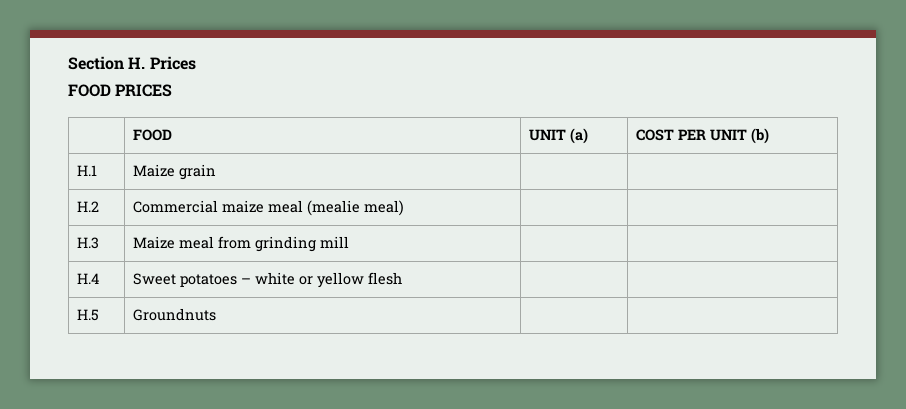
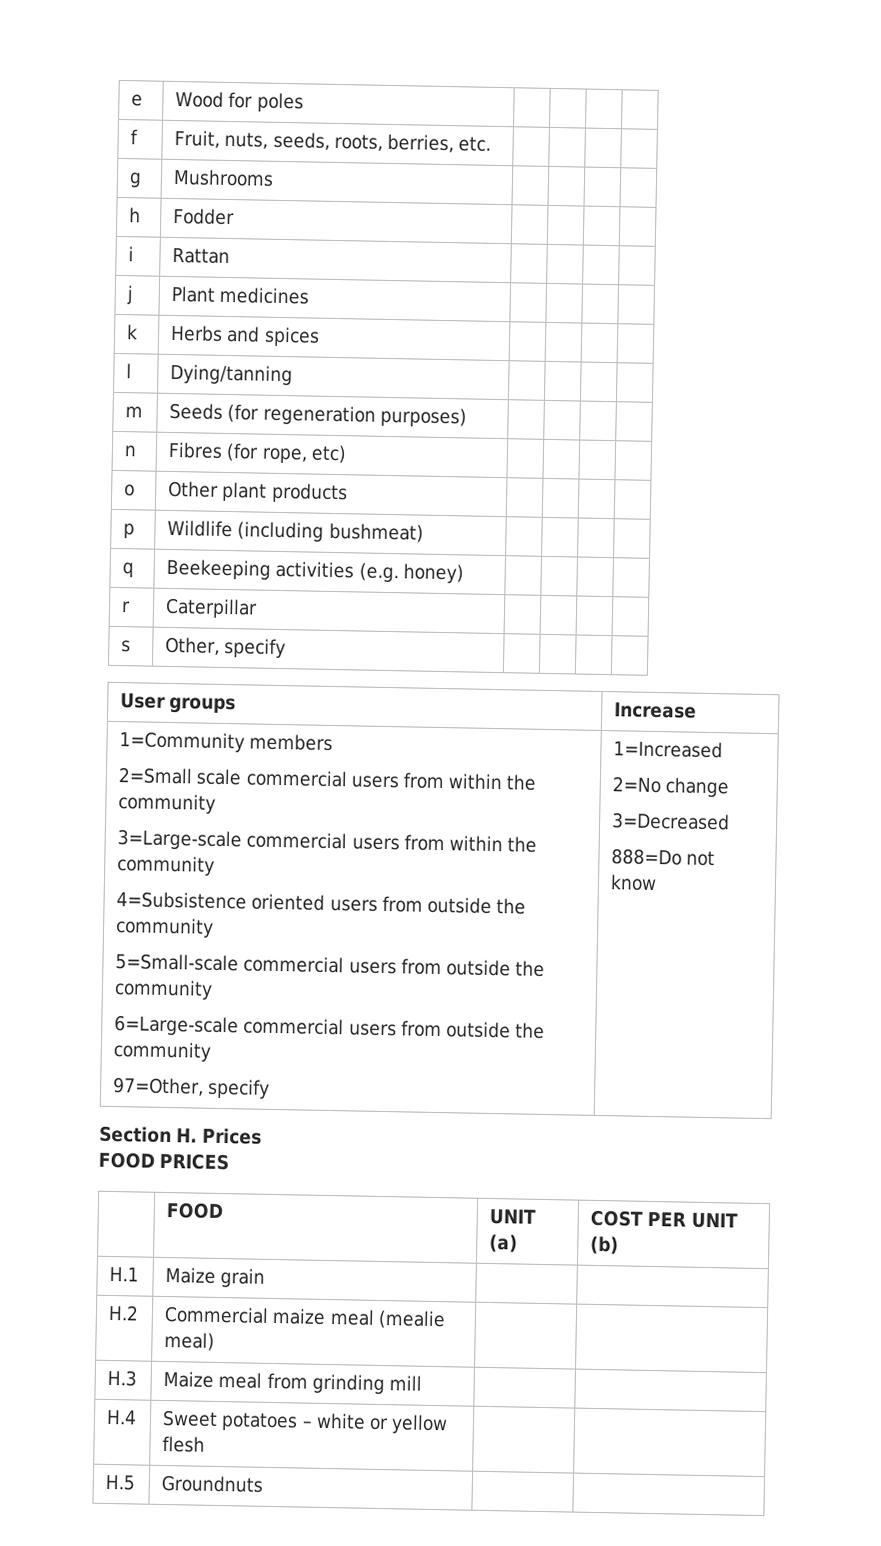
(68, 63) none -> [131,94,144,107] [175,90,304,113] [130,129,139,145] [174,129,491,154] [129,172,143,188] [173,168,275,187] [129,207,142,223] [173,207,236,226] [128,246,135,262] [172,247,231,265] [126,285,134,305] [171,285,310,305] [126,324,139,340] [170,324,320,347] [126,363,133,379] [170,363,294,386] [125,406,144,418] [169,402,467,428] [124,445,138,457] [168,441,347,464] [124,484,136,497] [168,480,348,504] [123,523,136,539] [167,519,424,543] [122,562,135,578] [166,558,464,584] [121,601,132,613] [165,597,259,619] [121,640,132,653] [165,636,287,659] [120,693,237,715] [614,702,698,719] [119,731,334,753] [118,767,537,791] [118,793,217,814] [117,829,537,853] [117,855,216,876] [116,891,526,915] [115,917,215,938] [115,953,545,977] [114,979,214,1000] [114,1015,545,1039] [113,1041,212,1062] [112,1076,271,1099] [613,740,724,759] [612,776,730,798] [612,812,731,831] [611,848,716,867] [610,874,658,892] e | Wood for poles | | | | // f | Fruit, nuts, seeds, roots, berries, etc. | | | | // g | Mushrooms | | | | // h | Fodder | | | | // i | Rattan | | | | // j | Plant medicines | | | | // k | Herbs and spices | | | | // l | Dying/tanning | | | | // m | Seeds (for regeneration purposes) | | | | // n | Fibres (for rope, etc) | | | | // o | Other plant products | | | | // p | Wildlife (including bushmeat) | | | | // q | Beekeeping activities (e.g. honey) | | | | // r | Caterpillar | | | | // s | Other, specify | | | | // User groups | Increase // 1=Community members // 2=Small scale commercial users from within the community // 3=Large-scale commercial users from within the community // 4=Subsistence oriented users from outside the community // 5=Small-scale commercial users from outside the community // 6=Large-scale commercial users from outside the community // 97=Other, specify | 1=Increased // 2=No change // 3=Decreased // 888=Do not know //

